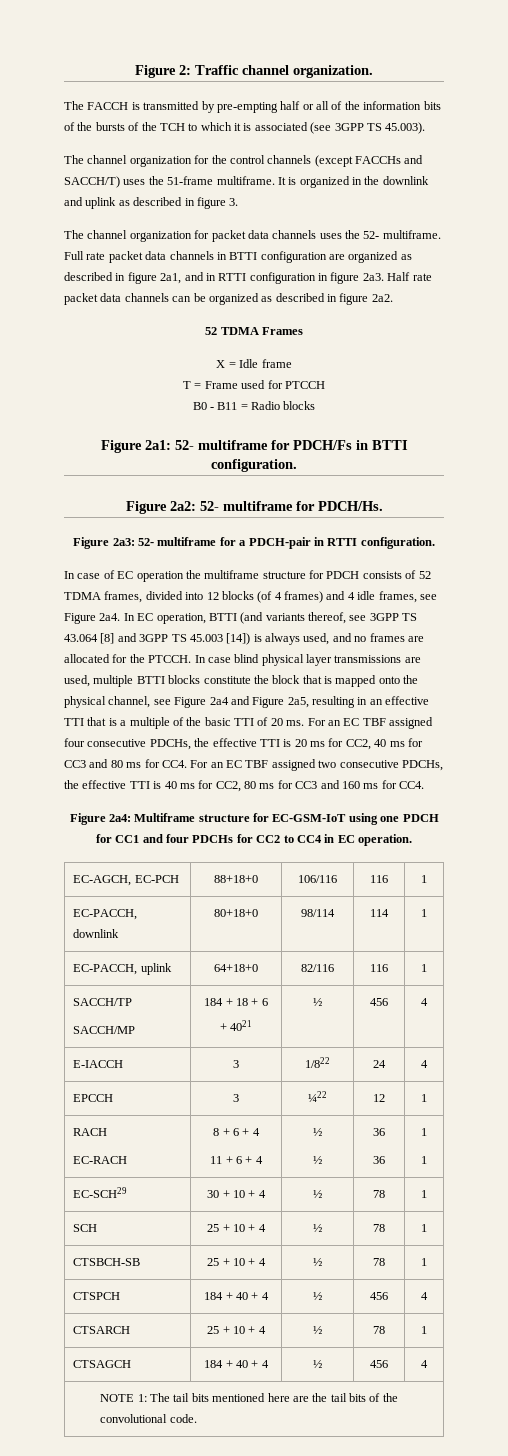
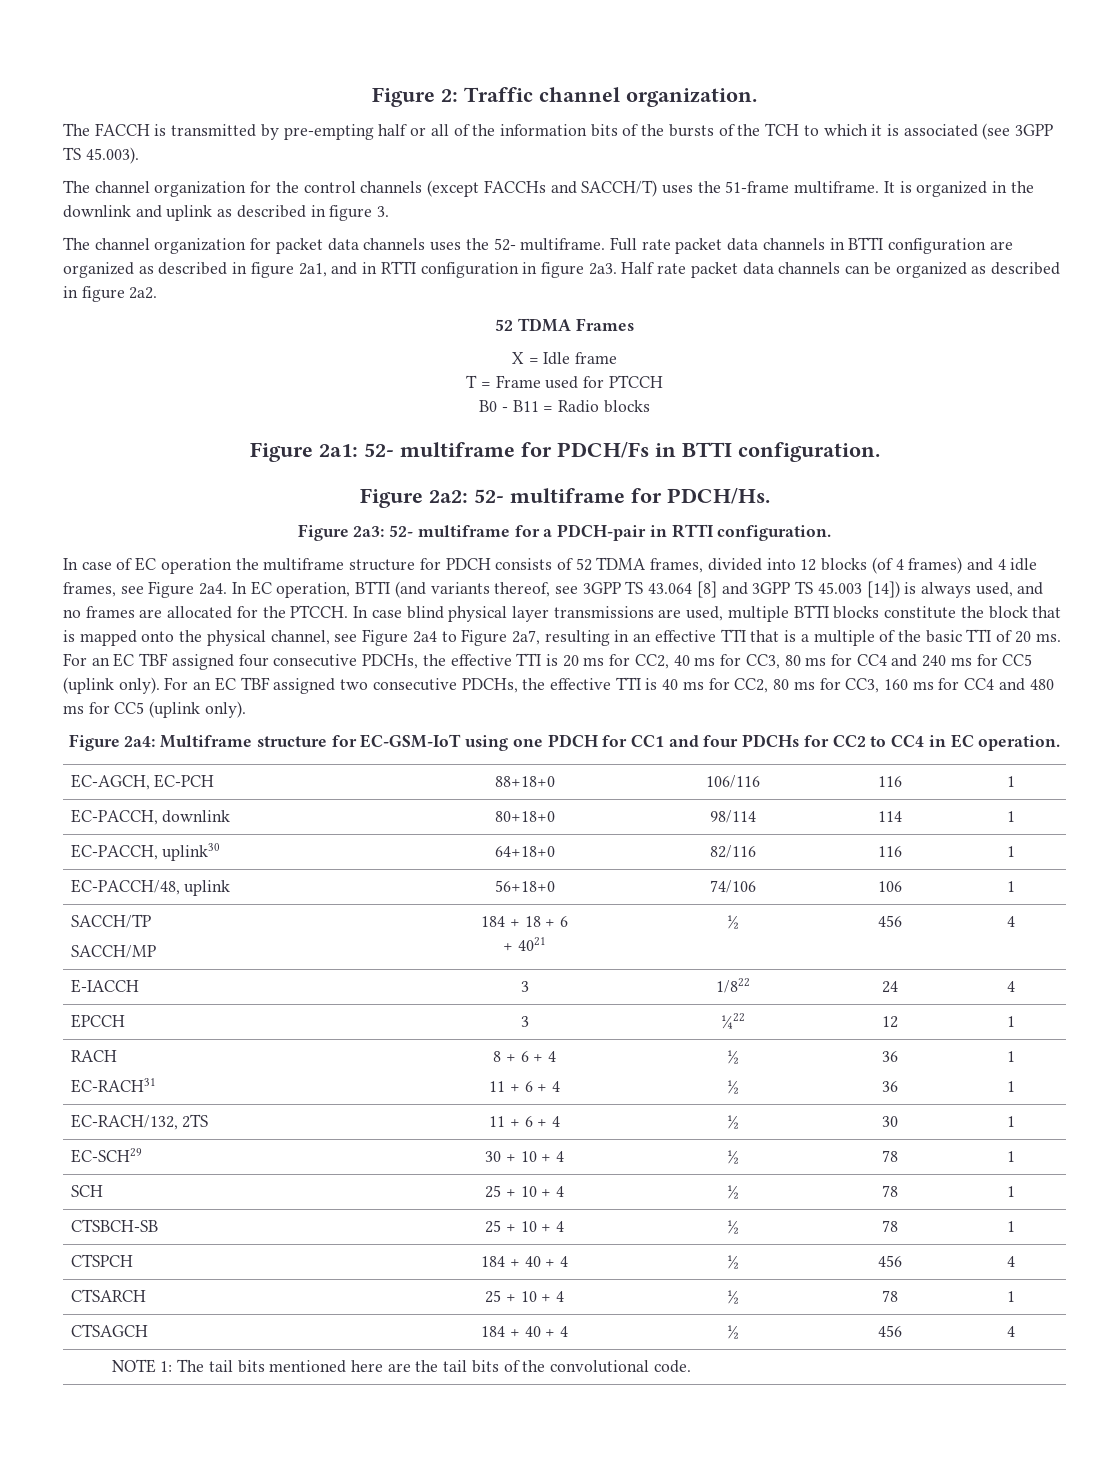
[230,696,309,708] and Figure 2a5, -> [441,629,540,646] to Figure 2a7,
[64,759,187,768] CC3 and 80 ms for CC4. -> [745,654,1033,669] [63,677,160,694] CC3, 80 ms for CC4 and 240 ms for CC5 (uplink only).
[295,780,340,789] CC3 and -> [845,678,880,693] CC3,
[399,781,424,789] CC4. -> [964,678,1054,691] [63,701,246,718] CC4 and 480 ms for CC5 (uplink only).
[140,963,172,975] uplink -> [162,843,221,861] uplink30
(427, 968) none -> [70,879,231,896] [494,880,555,892] [710,880,756,893] [877,881,902,892] [1007,881,1015,892] // EC-PACCH/48, uplink | 56+18+0 | 74/106 | 106 | 1
[73,1156,128,1164] EC-RACH -> [70,1078,156,1093] EC-RACH31
(427, 1160) none -> [70,1114,209,1130] [489,1116,560,1127] [727,1115,739,1129] [881,1116,898,1127] [1007,1116,1015,1127] // EC-RACH/132, 2TS | 11 + 6 + 4 | ½ | 30 | 1

